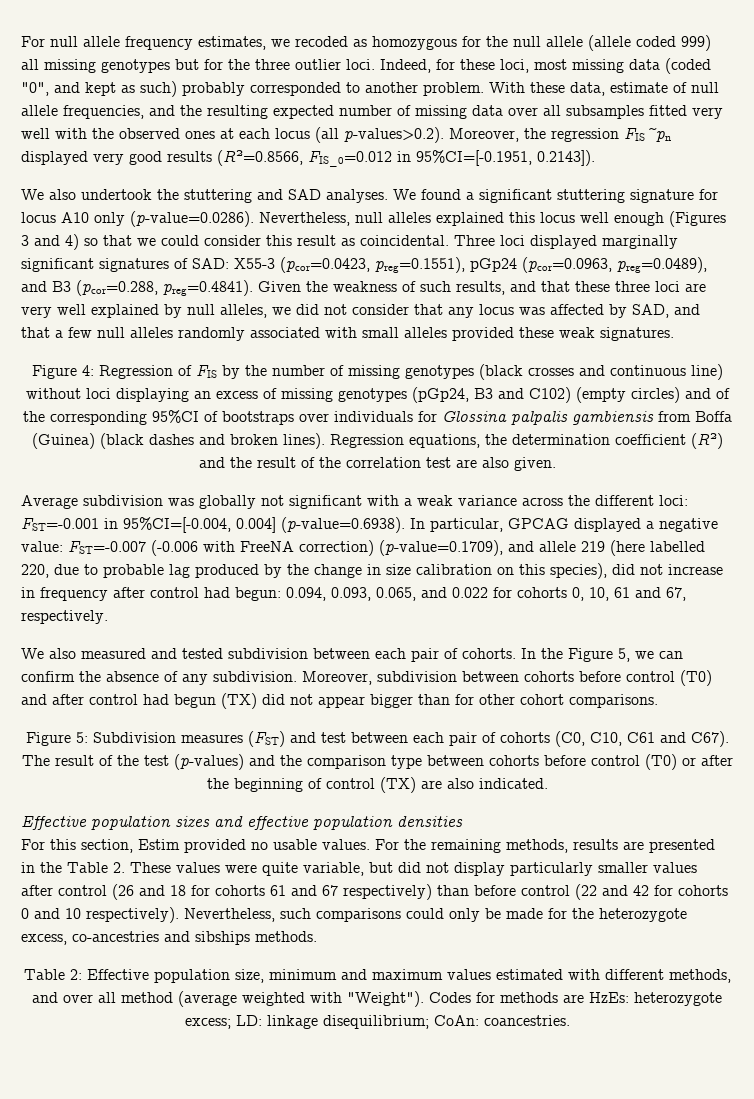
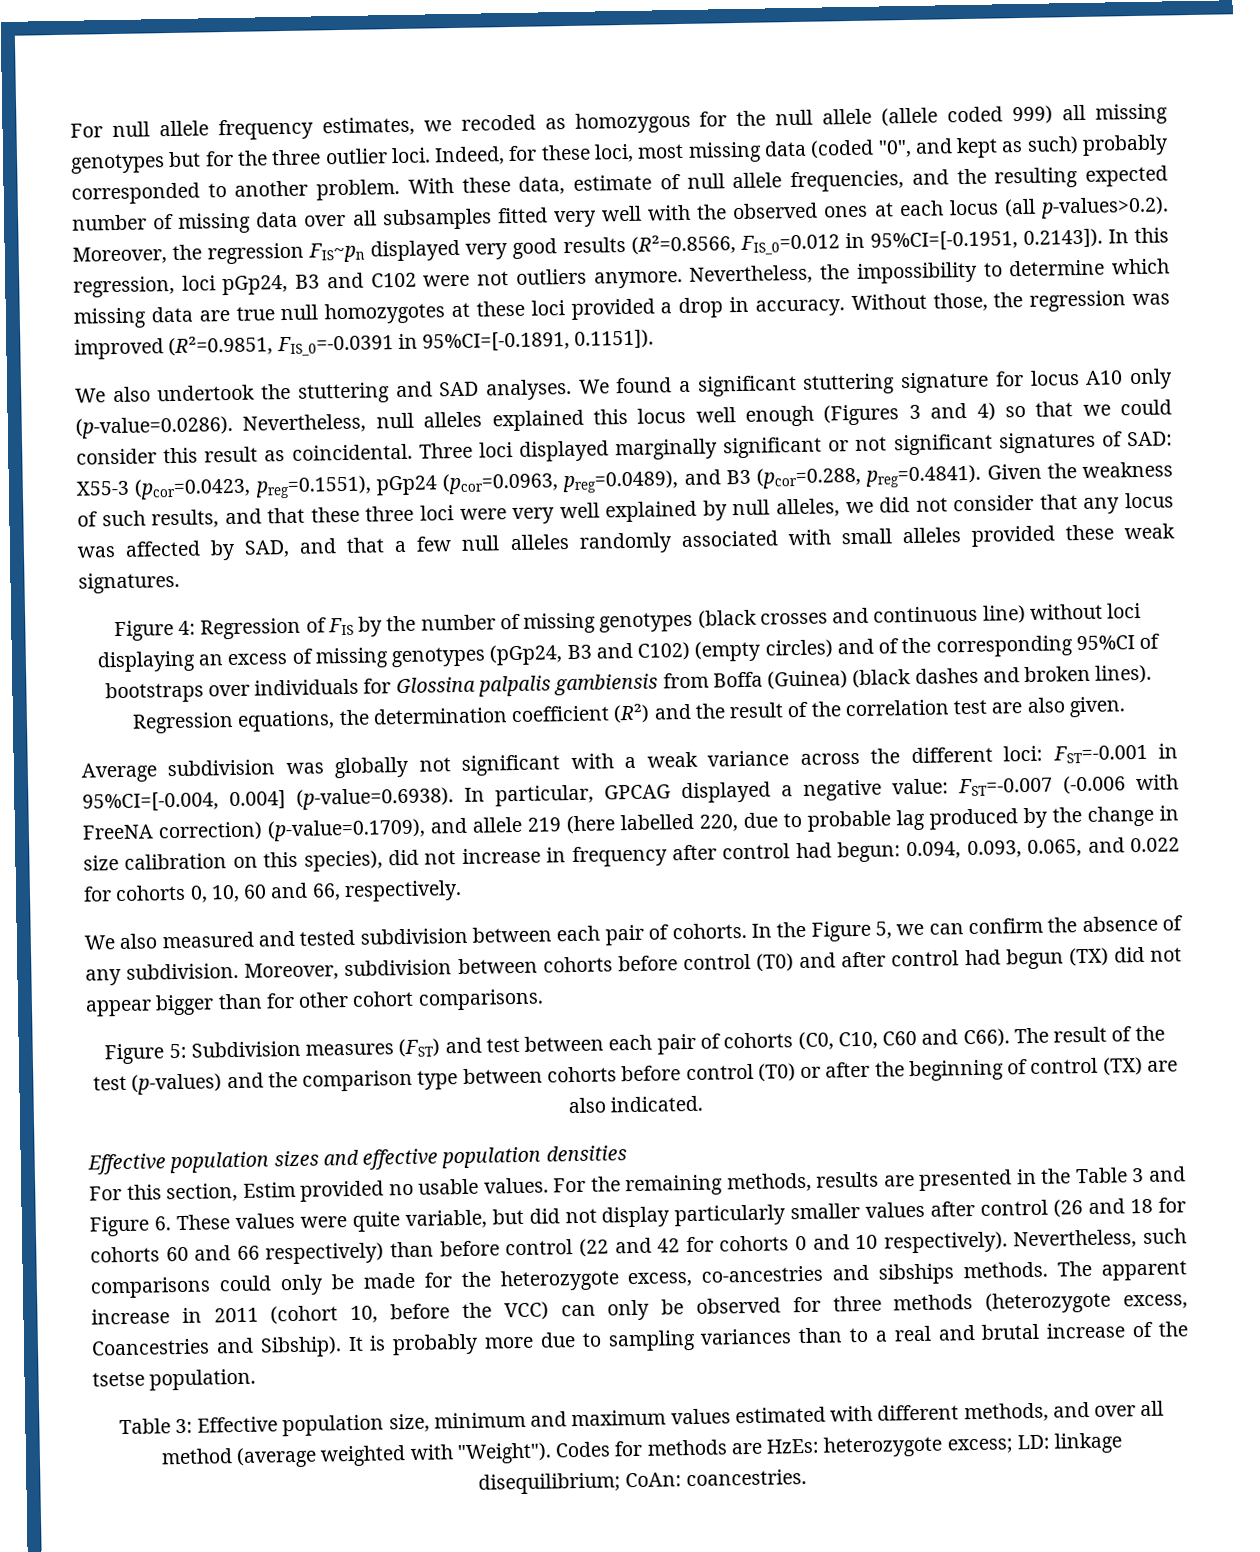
(595, 158) none -> [1107,227,1169,244] [73,258,1171,298] [73,290,1171,329] [74,329,655,360] In this regression, loci pGp24, B3 and C102 were not outliers anymore. Nevertheless, the impossibility to determine which missing data are true null homozygotes at these loci provided a drop in accuracy. Without those, the regression was improved (R²=0.9851, FIS_0=-0.0391 in 95%CI=[-0.1891, 0.1151]).
(94, 265) none -> [828,433,993,456] or not significant
[685,283,706,292] are -> [459,508,507,520] were
[614,587,686,601] 61 and 67, -> [243,882,341,901] 60 and 66,
[626,731,729,747] C61 and C67). -> [882,1028,1010,1048] C60 and C66).
[113,862,125,873] 2. -> [1131,1166,1186,1183] [89,1215,171,1237] 3 and Figure 6.
[270,885,338,896] 61 and 67 -> [165,1245,260,1262] 60 and 66
[23,969,82,980] // Table 2: -> [1057,1260,1187,1281] [91,1291,1188,1325] [91,1321,1189,1358] [92,1368,257,1391] [118,1418,193,1435] The apparent increase in 2011 (cohort 10, before the VCC) can only be observed for three methods (heterozygote excess, Coancestries and Sibship). It is probably more due to sampling variances than to a real and brutal increase of the tsetse population. // Table 3:

